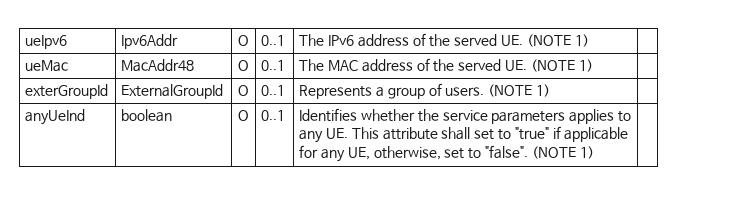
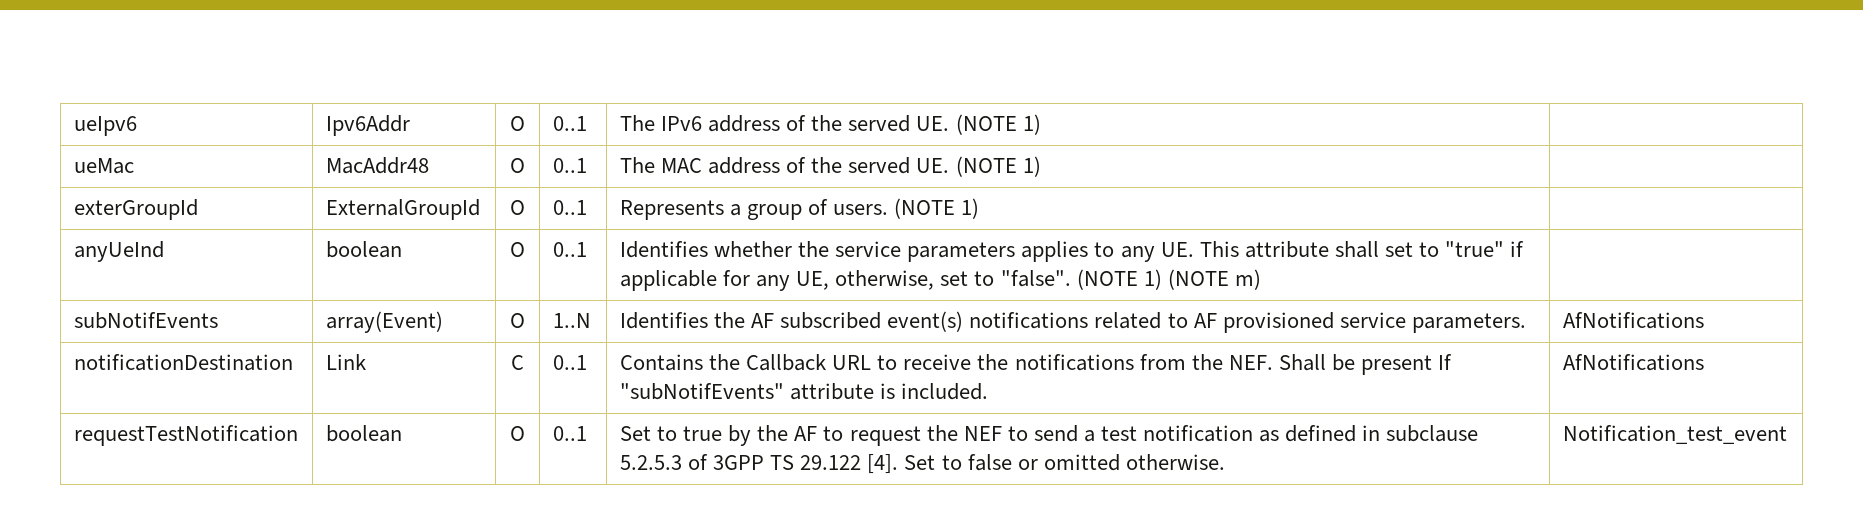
(594, 152) | -> [1167,269,1261,290] [73,312,218,329] [325,311,443,333] [510,313,525,328] [552,313,591,328] [619,311,1526,333] [1562,312,1704,329] [73,354,293,371] [325,354,366,370] [511,355,524,370] [552,355,587,370] [619,354,1453,375] [619,383,989,400] [1562,354,1704,371] [73,425,298,446] [325,425,402,442] [510,426,525,441] [552,426,587,441] [619,425,1479,446] [619,454,1225,474] [1562,425,1787,444] (NOTE m) | // subNotifEvents | array(Event) | O | 1..N | Identifies the AF subscribed event(s) notifications related to AF provisioned service parameters. | AfNotifications // notificationDestination | Link | C | 0..1 | Contains the Callback URL to receive the notifications from the NEF. Shall be present If "subNotifEvents" attribute is included. | AfNotifications // requestTestNotification | boolean | O | 0..1 | Set to true by the AF to request the NEF to send a test notification as defined in subclause 5.2.5.3 of 3GPP TS 29.122 [4]. Set to false or omitted otherwise. | Notification_test_event

